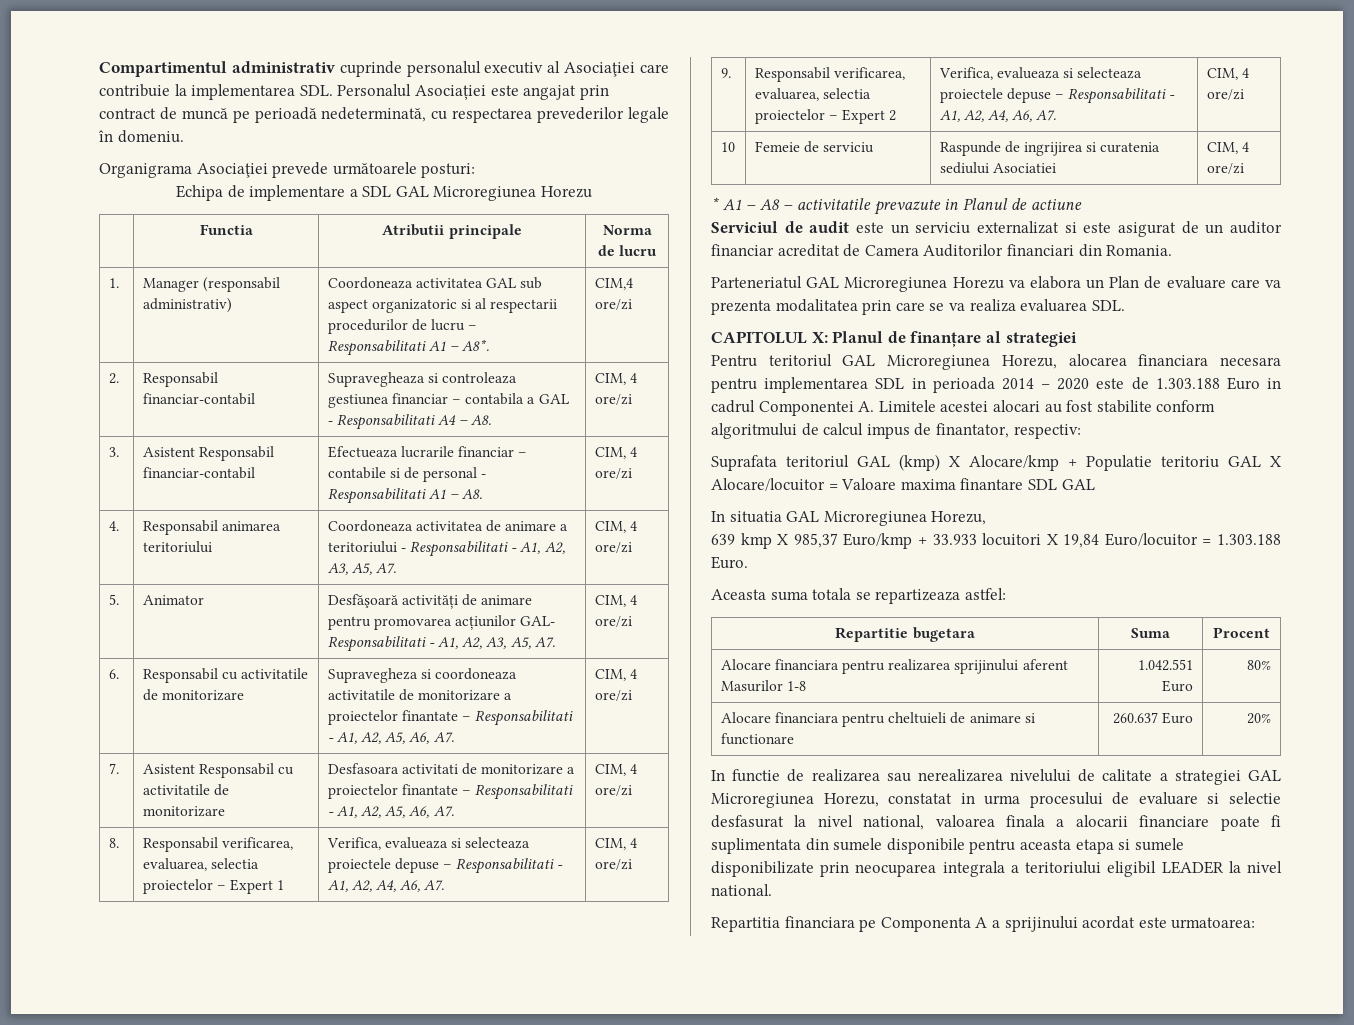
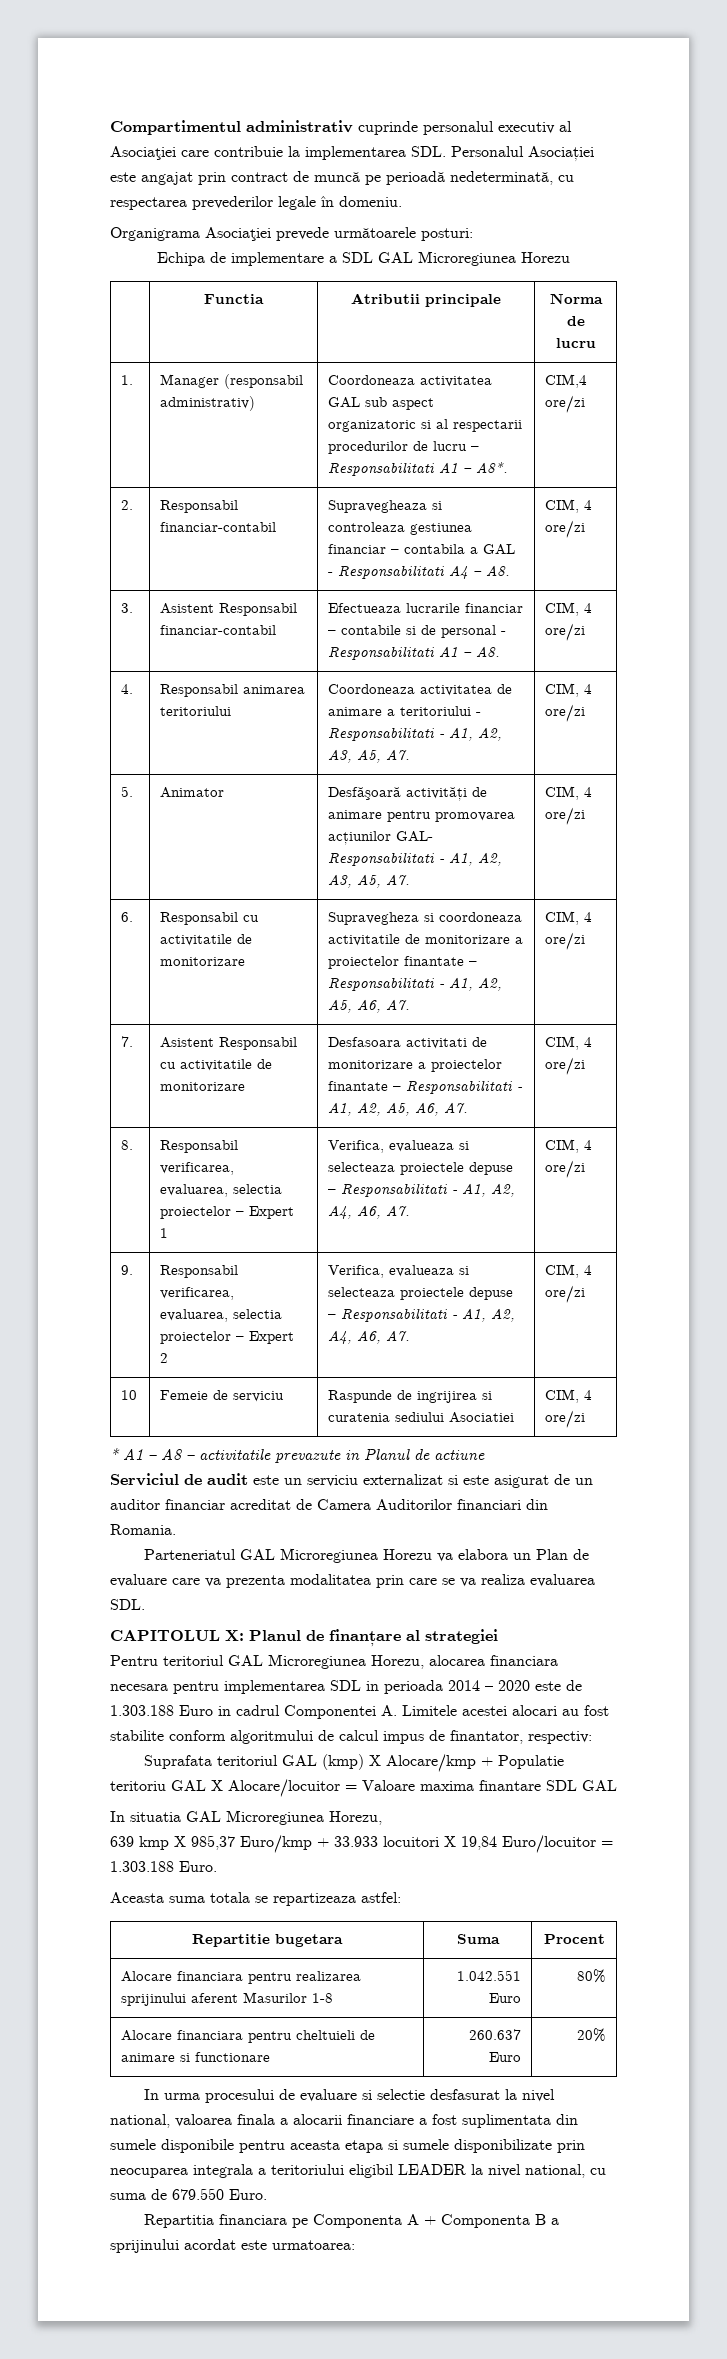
[732,769,1281,785] [711,793,975,808] functie de realizarea sau nerealizarea nivelului de calitate a strategiei GAL Microregiunea Horezu, constatat in -> (159, 2094) none
[1220,815,1281,831] poate fi -> [419,2114,457,2125] a fost
[711,884,772,896] national. -> [525,2164,606,2178] [110,2188,267,2200] national, cu suma de 679.550 Euro.
(988, 922) none -> [423,2214,546,2228] + Componenta B

